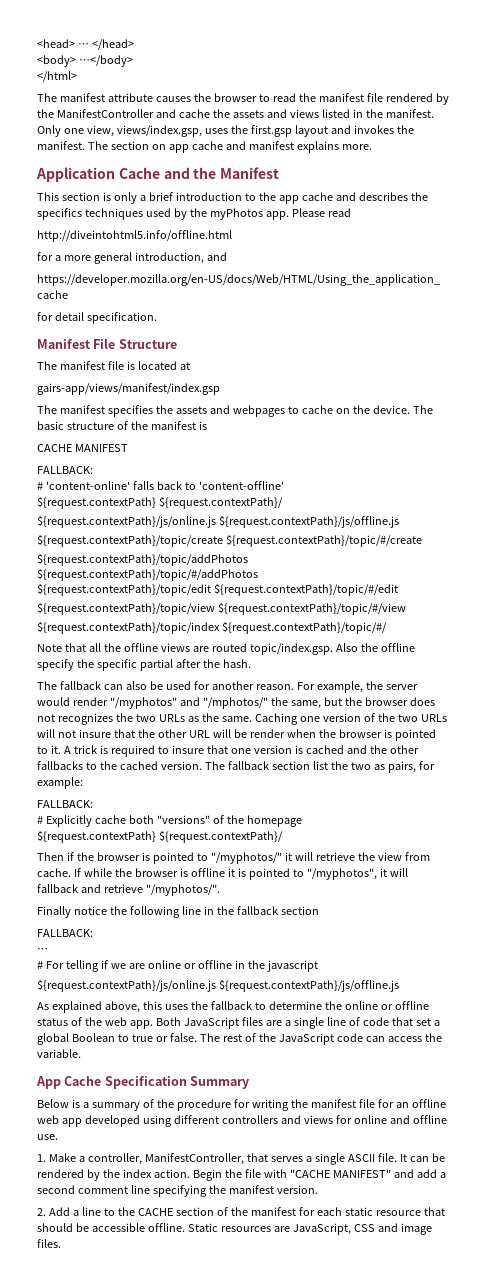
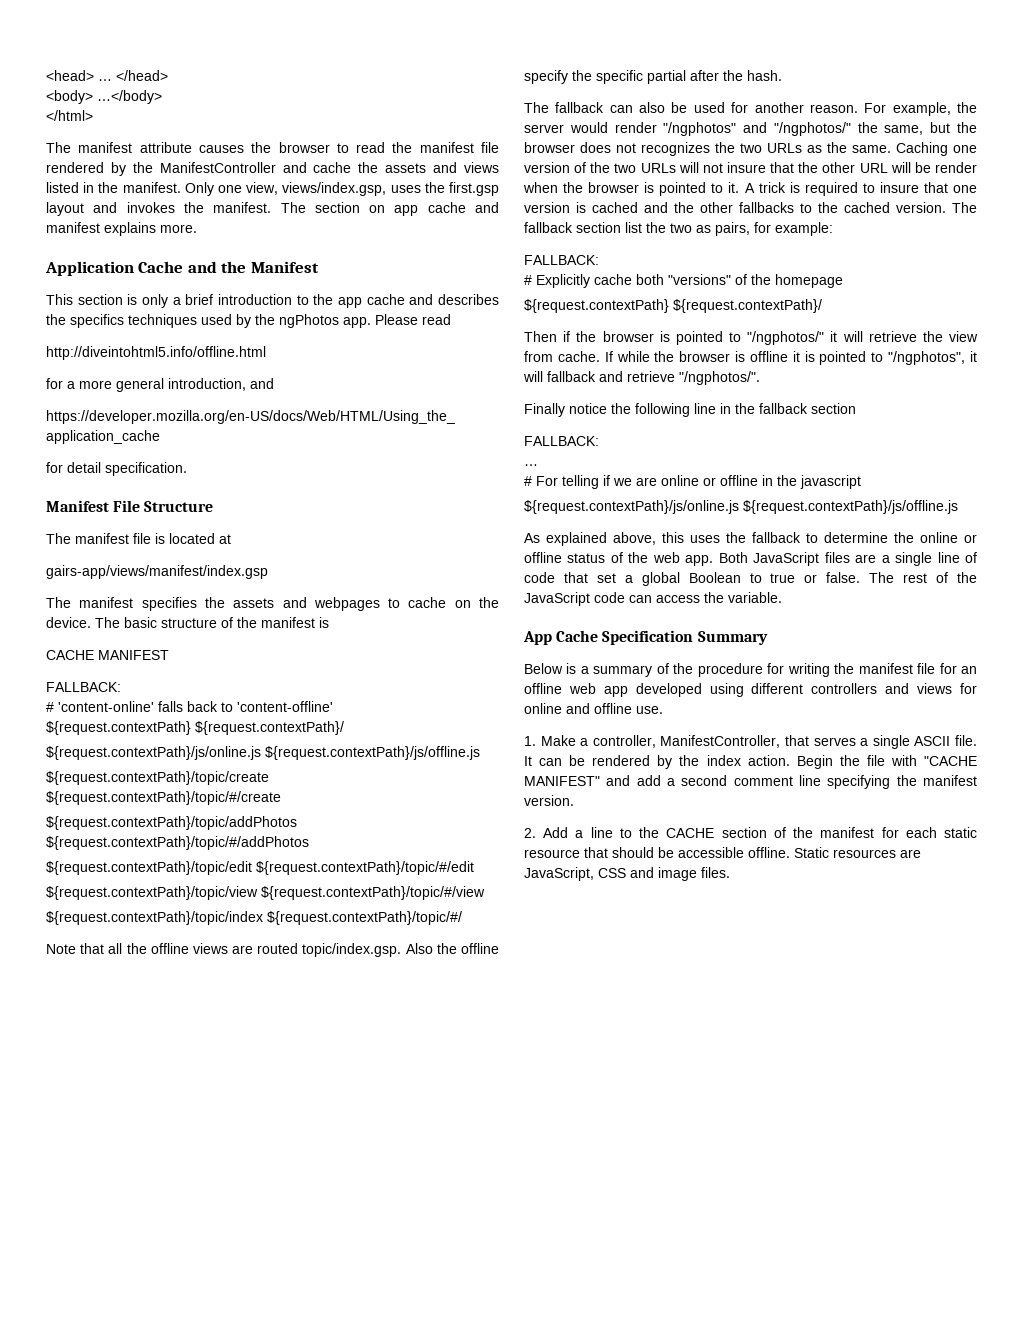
[209,208,263,220] myPhotos -> [279,314,339,328] ngPhotos
[109,697,268,709] "/myphotos" and "/mphotos/" -> [663,122,851,136] "/ngphotos" and "/ngphotos/"
[210,852,282,864] "/myphotos/" -> [747,331,825,345] "/ngphotos/"
[306,868,377,880] "/myphotos", -> [888,351,966,365] "/ngphotos",
[145,884,220,896] "/myphotos/". -> [679,371,760,385] "/ngphotos/".

